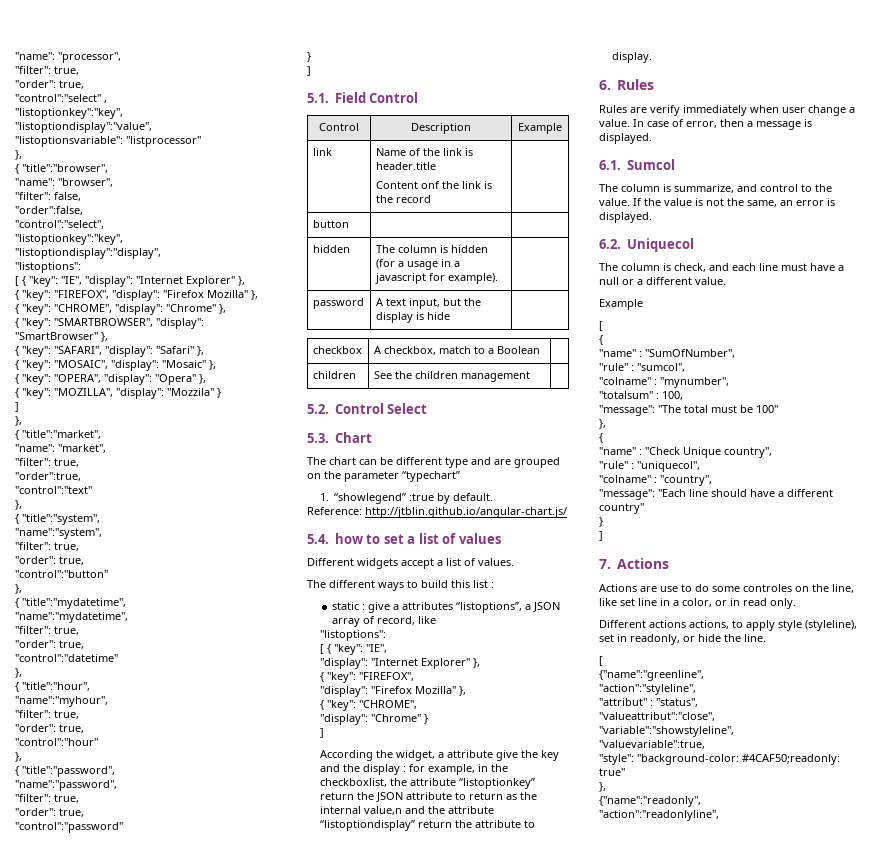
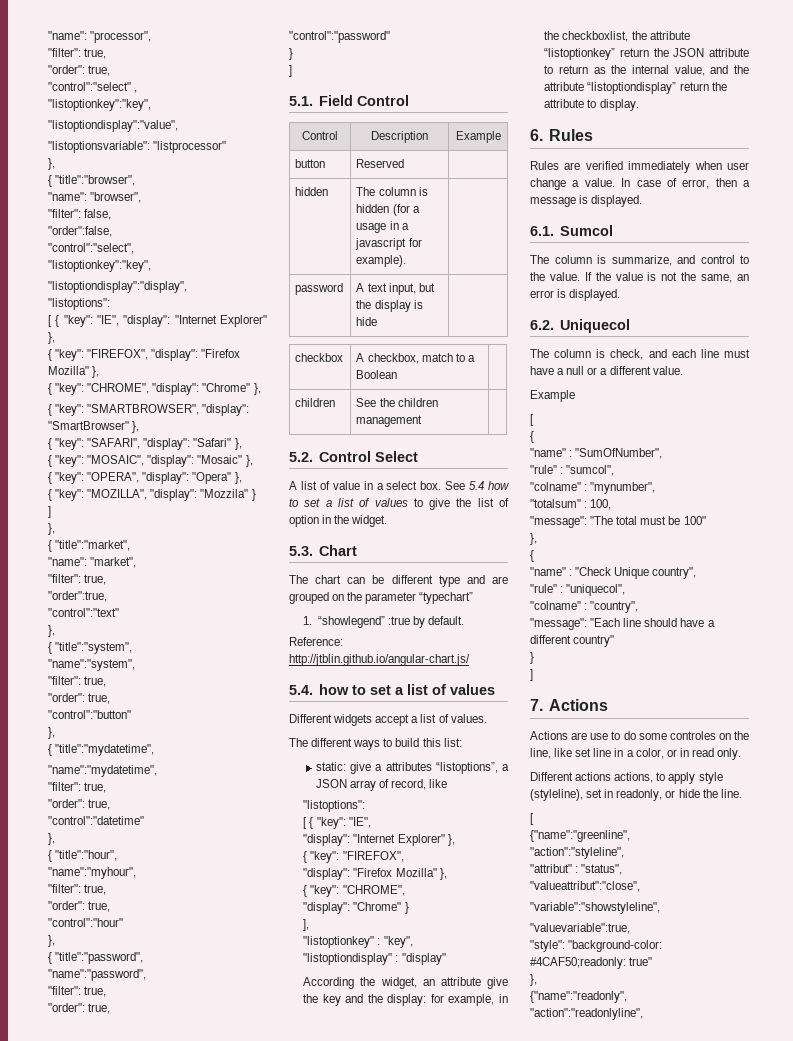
[312,148,332,156] [375,148,473,156] [375,162,436,170] [375,181,492,189] [375,195,431,203] // link | Name of the link is header.title // Content onf the link is the record | -> (501, 137) none
(349, 224) none -> [356,159,405,168] Reserved
(428, 408) none -> [289,481,509,490] [289,498,509,510] [289,515,388,527] // A list of value in a select box. See 5.4 how to set a list of values to give the list of option in the widget.
[473,580,494,588] [331,602,365,610] list : // static : -> [443,738,462,747] [315,762,346,771] list: // static:
[319,728,324,738] ] -> [303,919,310,931] [303,936,413,948] [303,953,446,965] ], // "listoptionkey" : "key", // "listoptiondisplay" : "display"
[437,752,444,758] a -> [422,979,435,986] an
[362,764,406,775] display : -> [387,994,427,1006] display:
[363,806,402,815] value,n -> [674,65,705,76] value,
[650,105,680,116] verify -> [585,161,623,170] verified

